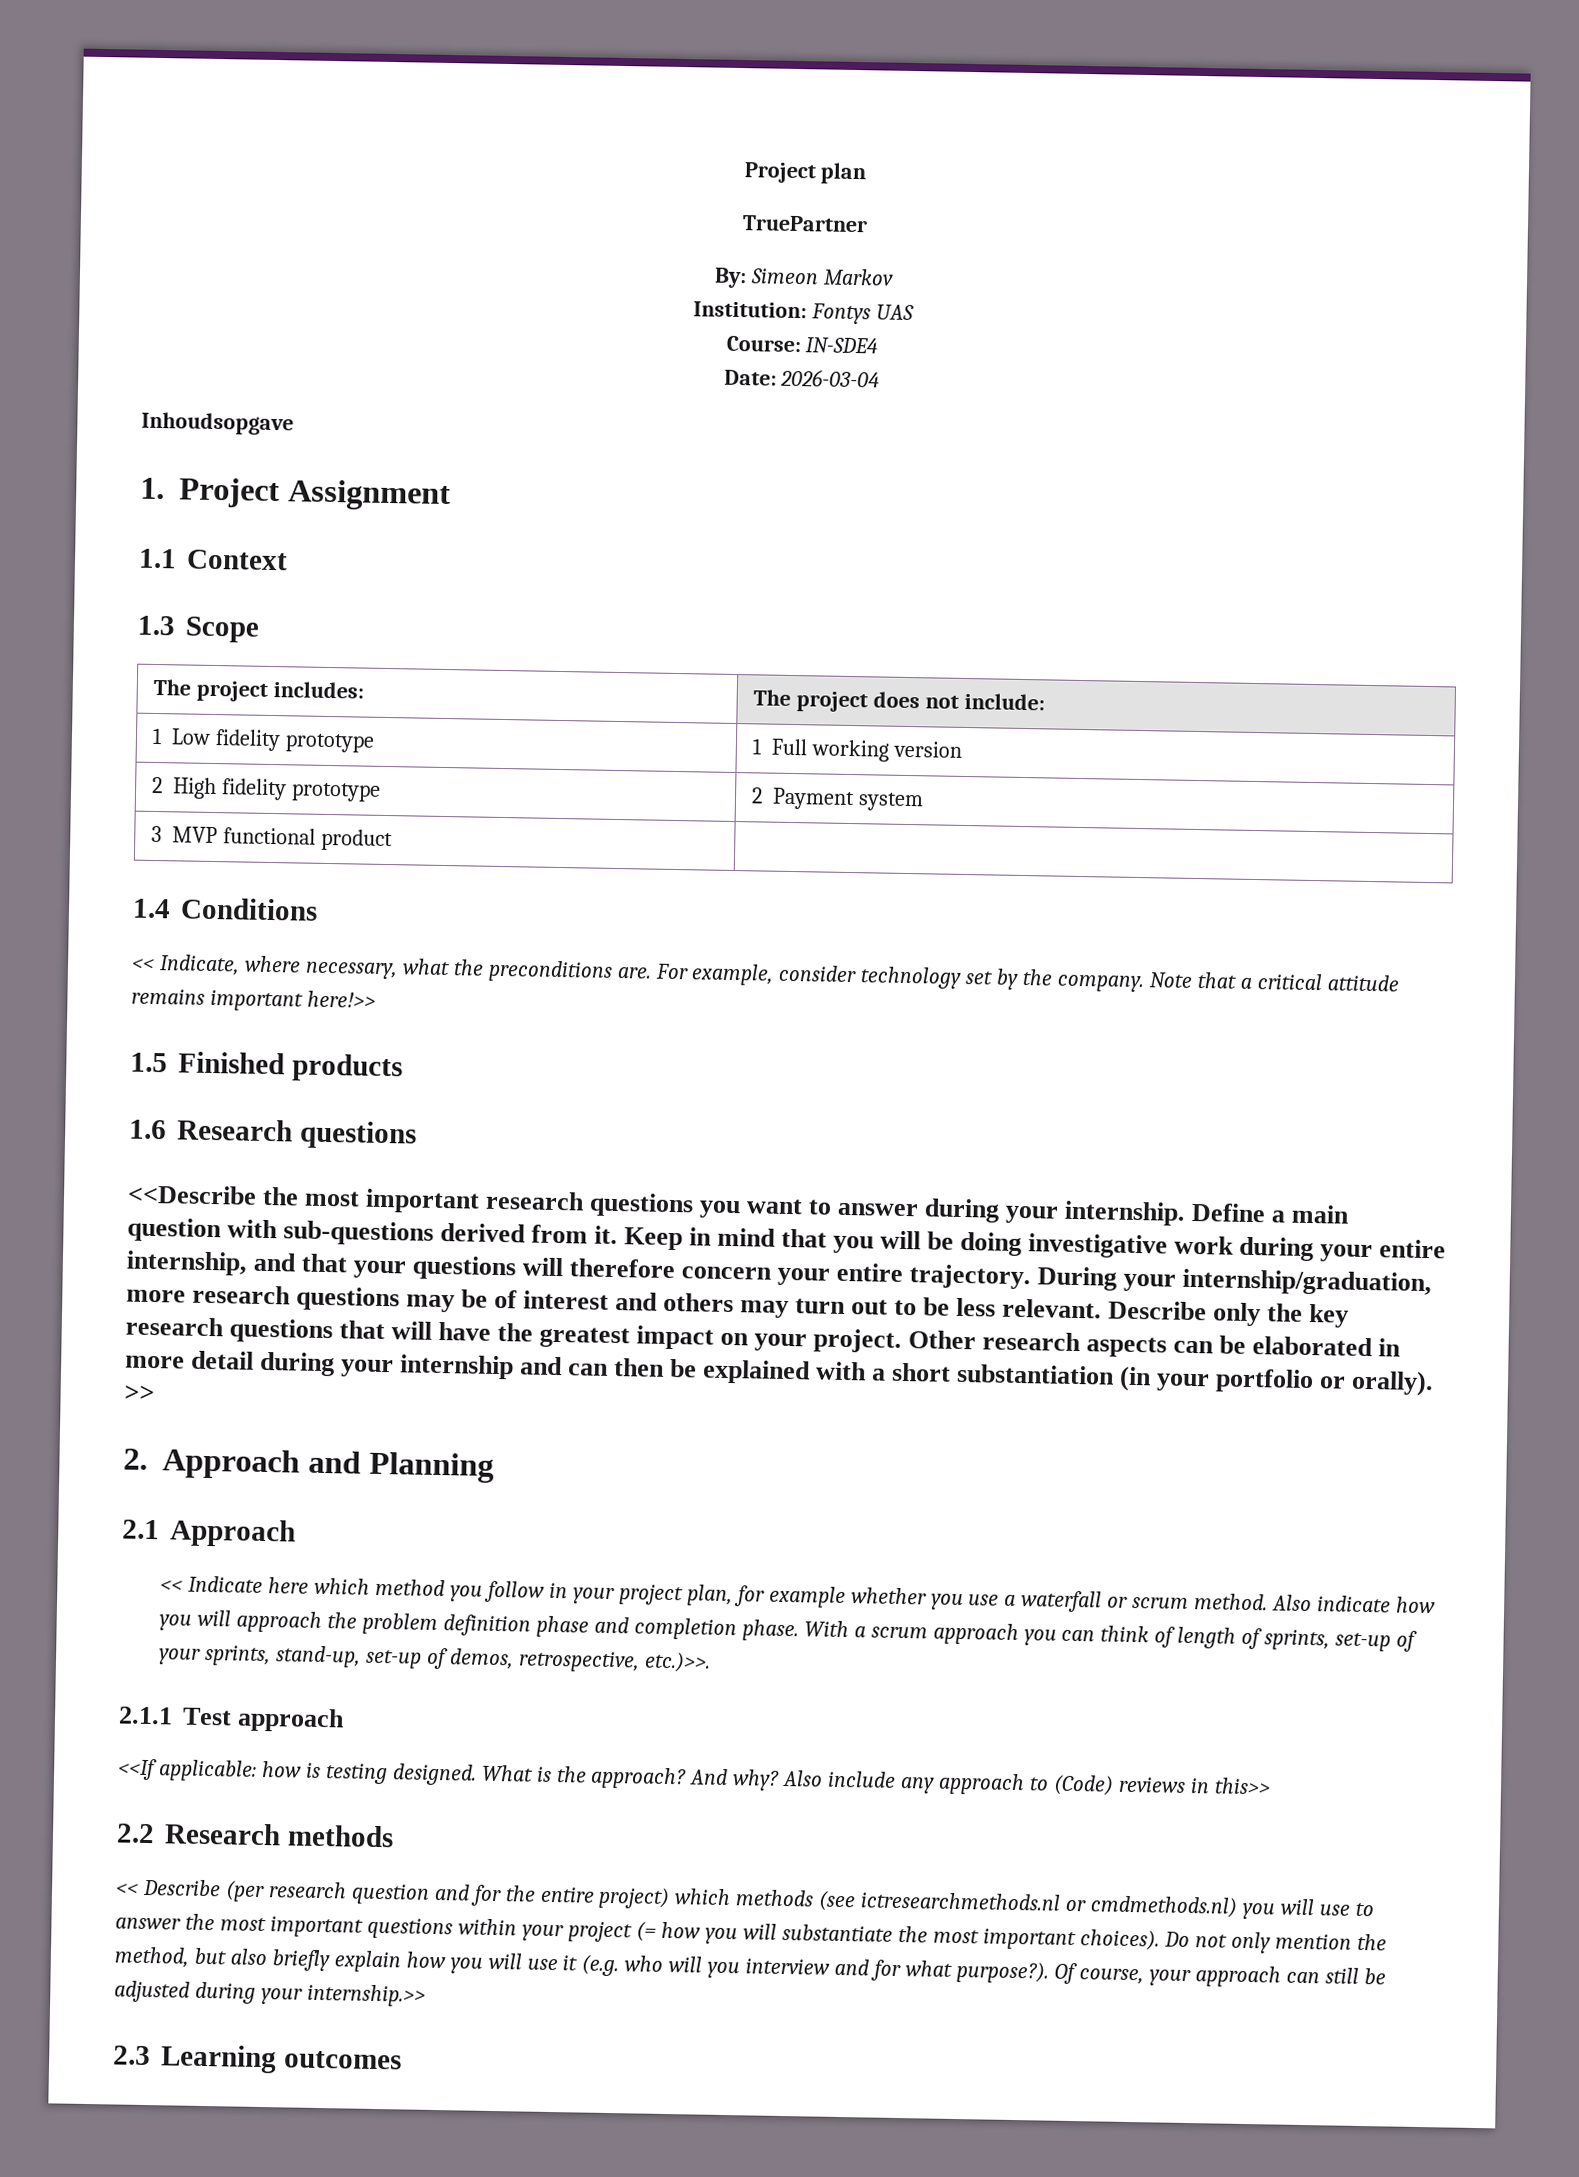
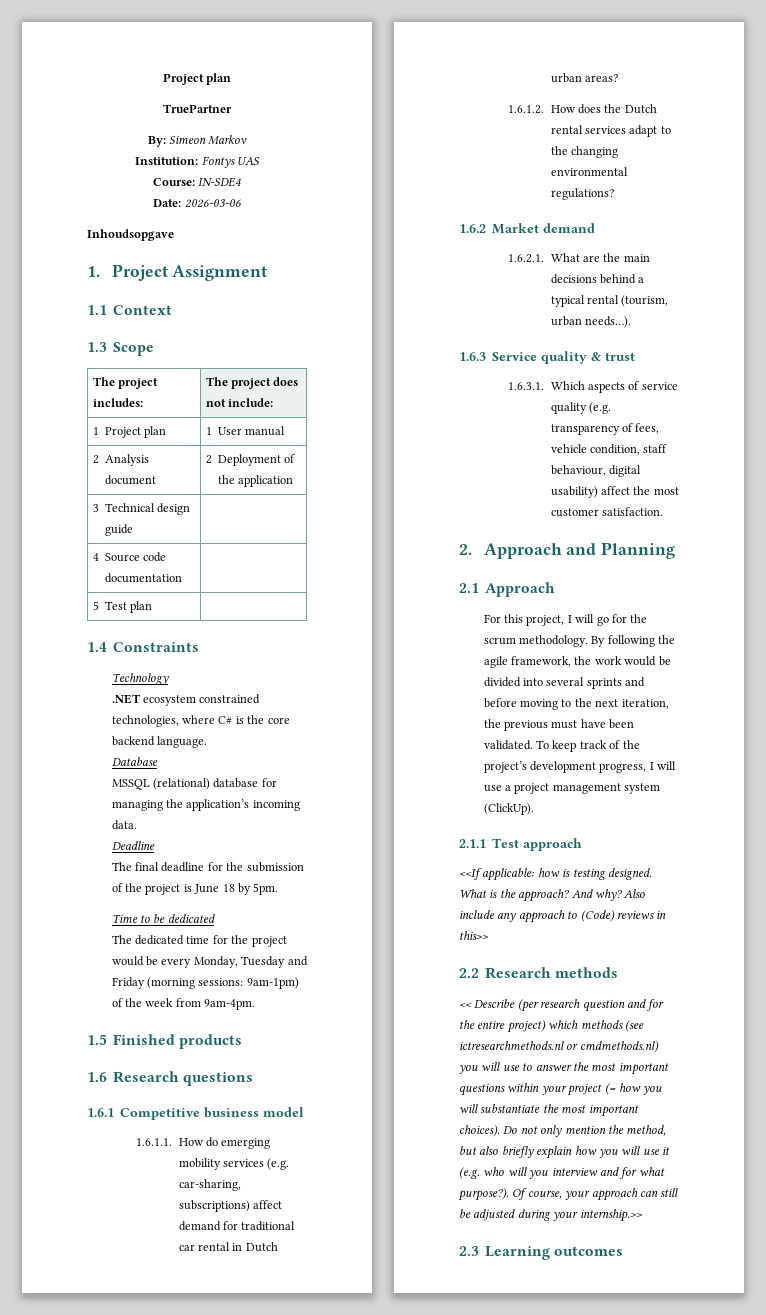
[780,368,881,388] 2026-03-04 -> [184,199,241,208] 2026-03-06
[171,728,375,753] [752,738,963,762] [152,776,381,802] [751,787,924,812] [151,825,393,852] [132,897,318,921] [131,954,1400,993] [131,988,376,1012] Low fidelity prototype | 1 Full working version // 2 High fidelity prototype | 2 Payment system // 3 MVP functional product | // 1.4 Conditions // << Indicate, where necessary, what the preconditions are. For example, consider technology set by the company. Note that a critical attitude remains important here!>> -> [104,426,167,438] [205,426,286,436] [92,454,149,466] [104,475,156,485] [205,454,296,466] [217,475,294,487] [92,503,191,515] [104,524,133,536] [92,552,167,562] [104,573,182,583] [92,601,153,613] [87,642,200,652] [111,673,169,685] [111,694,261,706] [111,715,290,727] [111,736,208,748] [111,757,158,766] [111,778,277,790] [111,799,300,811] [111,820,137,830] [111,841,155,850] [111,862,304,872] [111,883,279,895] [111,914,215,923] [111,935,287,947] [111,956,308,968] [111,977,299,989] [111,998,256,1010] Project plan | 1 User manual // 2 Analysis document | 2 Deployment of the application // 3 Technical design guide | // 4 Source code documentation | // 5 Test plan | // 1.4 Constraints // Technology // .NET ecosystem constrained technologies, where C# is the core backend language. // Database // MSSQL (relational) database for managing the application’s incoming data. // Deadline // The final deadline for the submission of the project is June 18 by 5pm. // Time to be dedicated // The dedicated time for the project would be every Monday, Tuesday and Friday (morning sessions: 9am-1pm) of the week from 9am-4pm.
[127,1184,1351,1226] [127,1217,1447,1263] [126,1250,1433,1297] [126,1284,1350,1328] [125,1316,1402,1358] [125,1350,1435,1397] [124,1384,155,1402] <<Describe the most important research questions you want to answer during your internship. Define a main question with sub-questions derived from it. Keep in mind that you will be doing investigative work during your entire internship, and that your questions will therefore concern your entire trajectory. During your internship/graduation, more research questions may be of interest and others may turn out to be less relevant. Describe only the key research questions that will have the greatest impact on your project. Other research aspects can be elaborated in more detail during your internship and can then be explained with a short substantiation (in your portfolio or orally). >> -> [87,1107,305,1120] [136,1137,271,1149] [178,1158,290,1170] [178,1179,241,1191] [178,1200,283,1212] [178,1221,296,1231] [178,1242,278,1252] [550,73,619,83] [508,104,657,114] [550,125,671,137] [550,146,619,158] [550,167,628,176] [550,188,614,200] [459,223,596,234] [508,253,650,263] [550,274,645,284] [550,295,669,307] [550,316,632,328] [459,351,636,364] [508,381,678,393] [550,402,612,414] [550,423,660,435] [550,444,668,455] [550,465,642,477] [550,486,679,498] [550,507,664,517] 1.6.1 Competitive business model // 1.6.1.1. How do emerging mobility services (e.g. car‑sharing, subscriptions) affect demand for traditional car rental in Dutch urban areas? // 1.6.1.2. How does the Dutch rental services adapt to the changing environmental regulations? // 1.6.2 Market demand // 1.6.2.1. What are the main decisions behind a typical rental (tourism, urban needs…). // 1.6.3 Service quality & trust // 1.6.3.1. Which aspects of service quality (e.g. transparency of fees, vehicle condition, staff behaviour, digital usability) affect the most customer satisfaction.
[160,1575,1436,1614] [159,1609,1418,1652] [158,1644,711,1673] << Indicate here which method you follow in your project plan, for example whether you use a waterfall or scrum method. Also indicate how you will approach the problem definition phase and completion phase. With a scrum approach you can think of length of sprints, set-up of your sprints, stand-up, set-up of demos, retrospective, etc.)>>. -> [483,614,648,626] [483,635,676,647] [483,656,671,668] [483,677,646,689] [483,698,669,710] [483,719,635,731] [483,740,640,752] [483,761,677,773] [483,783,661,794] [483,803,534,815] For this project, I will go for the scrum methodology. By following the agile framework, the work would be divided into several sprints and before moving to the next iteration, the previous must have been validated. To keep track of the project’s development progress, I will use a project management system (ClickUp).

